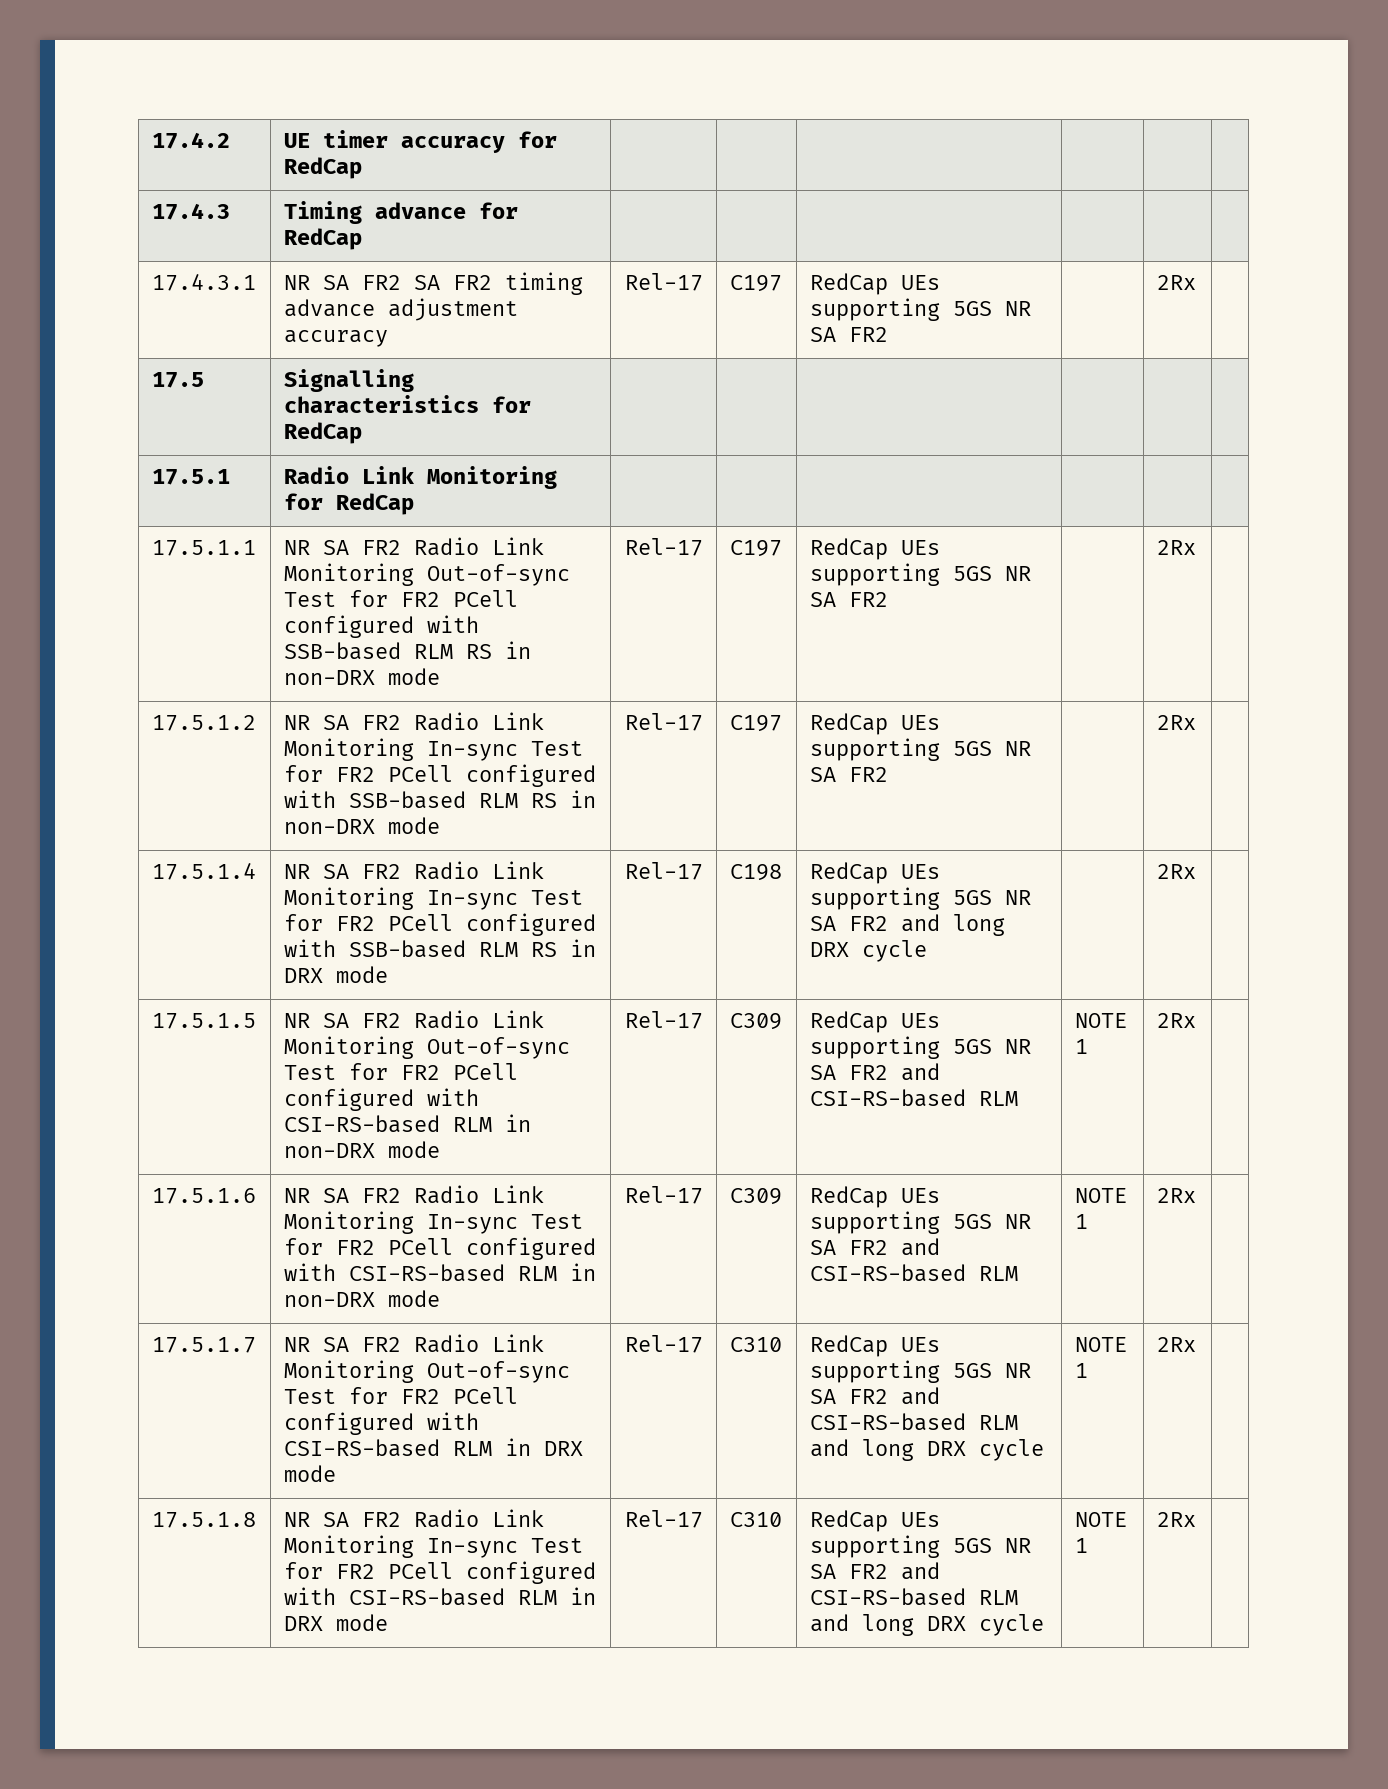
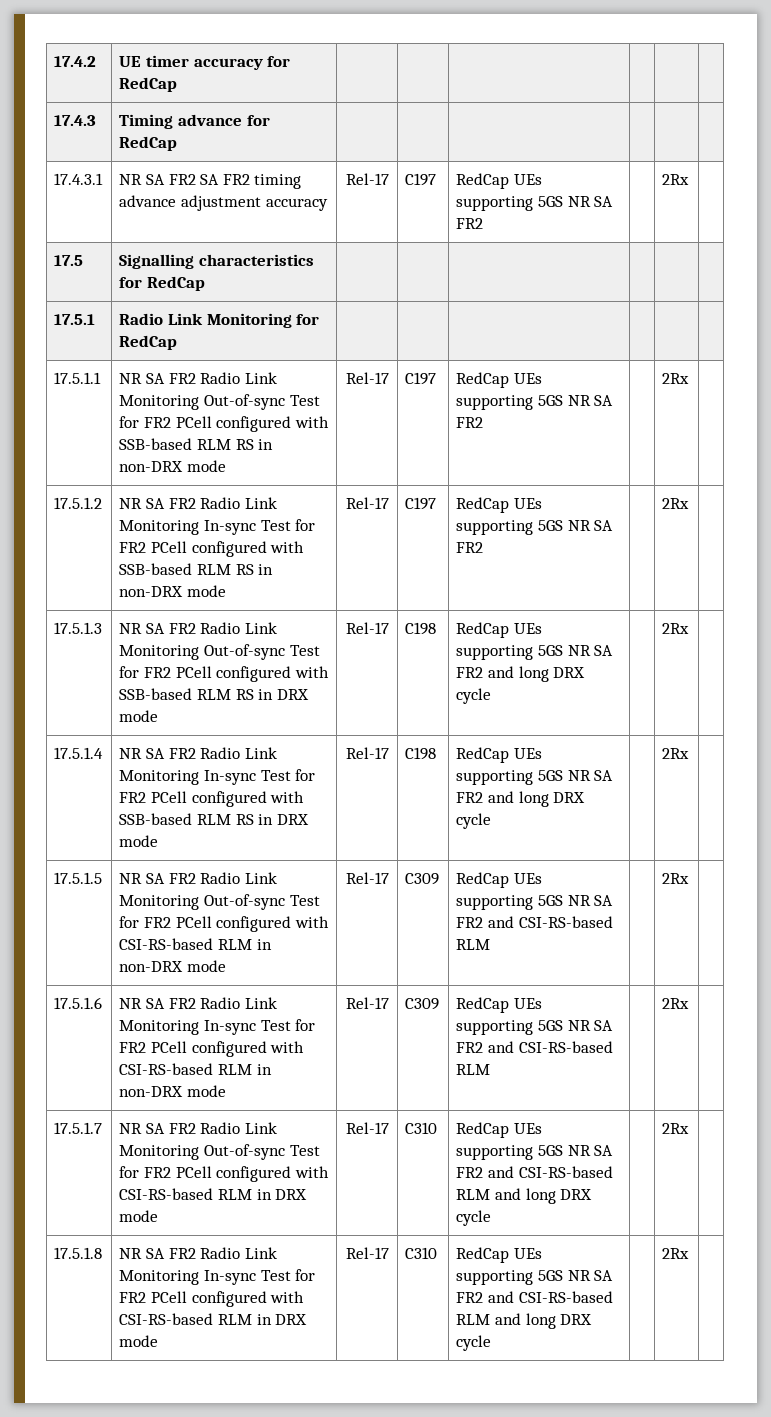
(1196, 722) none -> [54,622,103,634] [119,622,277,634] [119,644,320,660] [119,666,329,682] [119,688,309,700] [119,710,159,722] [345,622,389,634] [405,622,437,635] [456,622,543,638] [456,645,614,660] [456,666,586,682] [456,688,492,704] [662,623,690,634] // 17.5.1.3 | NR SA FR2 Radio Link Monitoring Out-of-sync Test for FR2 PCell configured with SSB-based RLM RS in DRX mode | Rel-17 | C198 | RedCap UEs supporting 5GS NR SA FR2 and long DRX cycle | | 2Rx |
[1074,1013,1127,1028] [1074,1039,1088,1054] NOTE 1 -> (491, 944) none
[1074,1188,1127,1203] [1074,1214,1088,1229] NOTE 1 -> (491, 1069) none
[1074,1337,1127,1352] [1074,1363,1088,1378] NOTE 1 -> (492, 1218) none
[1074,1512,1127,1527] [1074,1538,1088,1553] NOTE 1 -> (492, 1343) none

